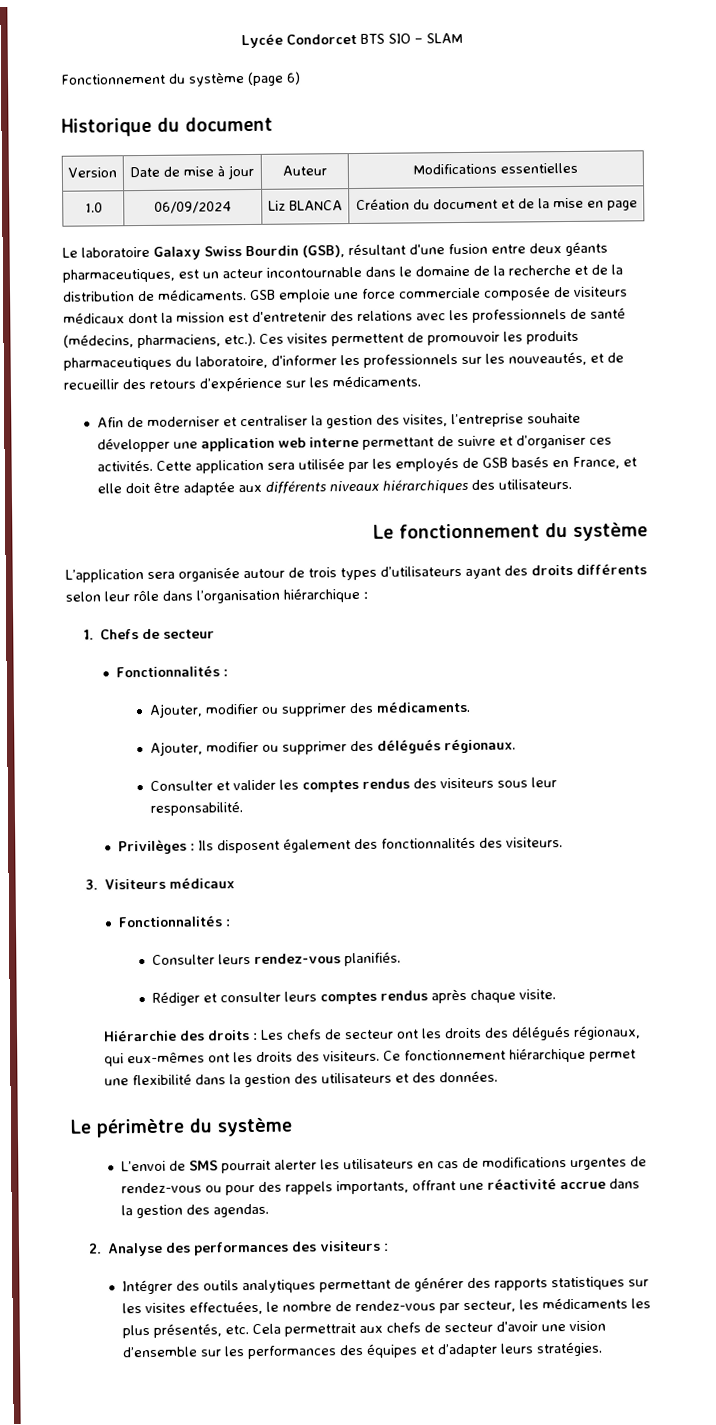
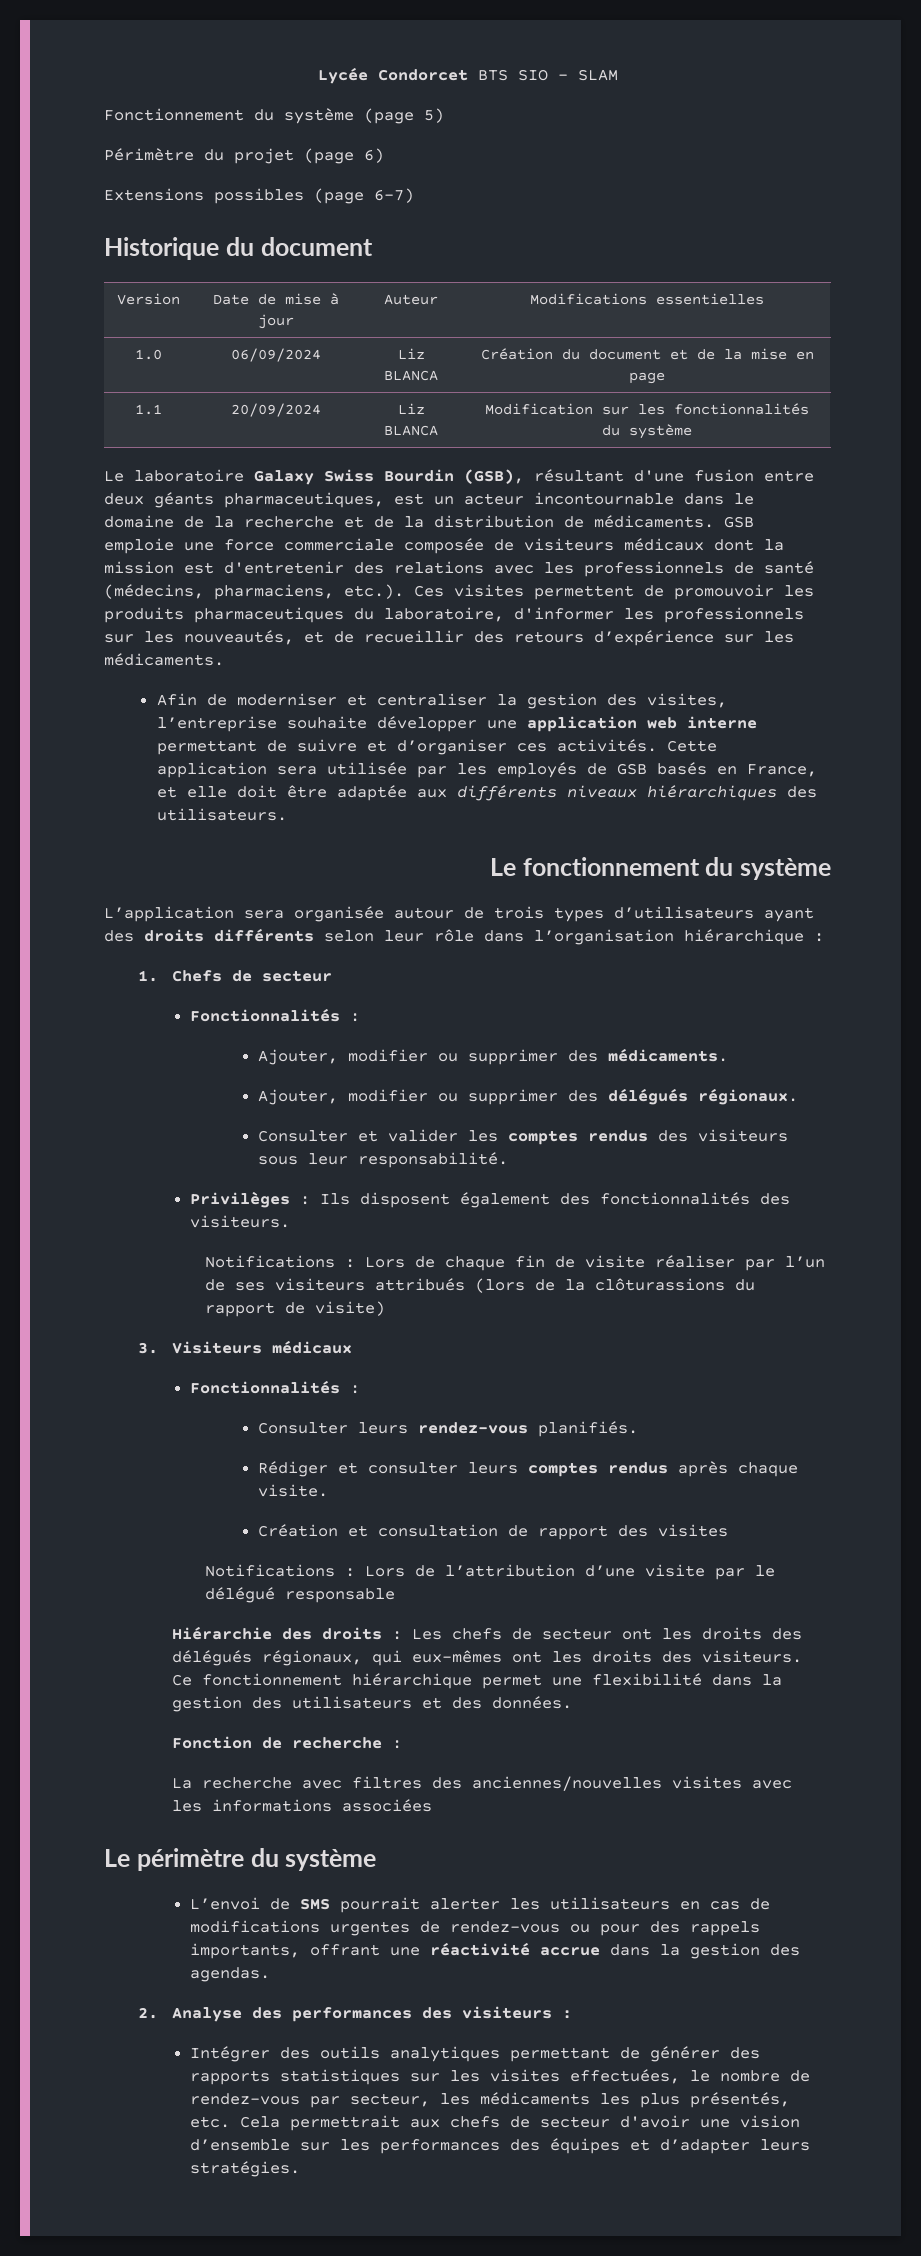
[286,71,301,85] 6) -> [424,108,444,123] [104,148,384,164] [104,188,414,204] 5) // Périmètre du projet (page 6) // Extensions possibles (page 6-7)
(638, 205) none -> [135,404,162,415] [230,403,321,417] [397,403,425,414] [384,425,438,436] [485,403,809,415] [602,424,692,439] // 1.1 | 20/09/2024 | Liz BLANCA | Modification sur les fonctionnalités du système
(563, 842) none -> [205,1255,826,1271] [205,1278,756,1293] [205,1301,386,1317] // Notifications : Lors de chaque fin de visite réaliser par l’un de ses visiteurs attribués (lors de la clôturassions du rapport de visite)
(557, 994) none -> [257,1524,728,1540] [205,1564,776,1580] [205,1587,396,1603] // Création et consultation de rapport des visites // Notifications : Lors de l’attribution d’une visite par le délégué responsable
(498, 1076) none -> [171,1736,402,1749] [171,1776,792,1791] [171,1799,432,1812] // Fonction de recherche : // La recherche avec filtres des anciennes/nouvelles visites avec les informations associées

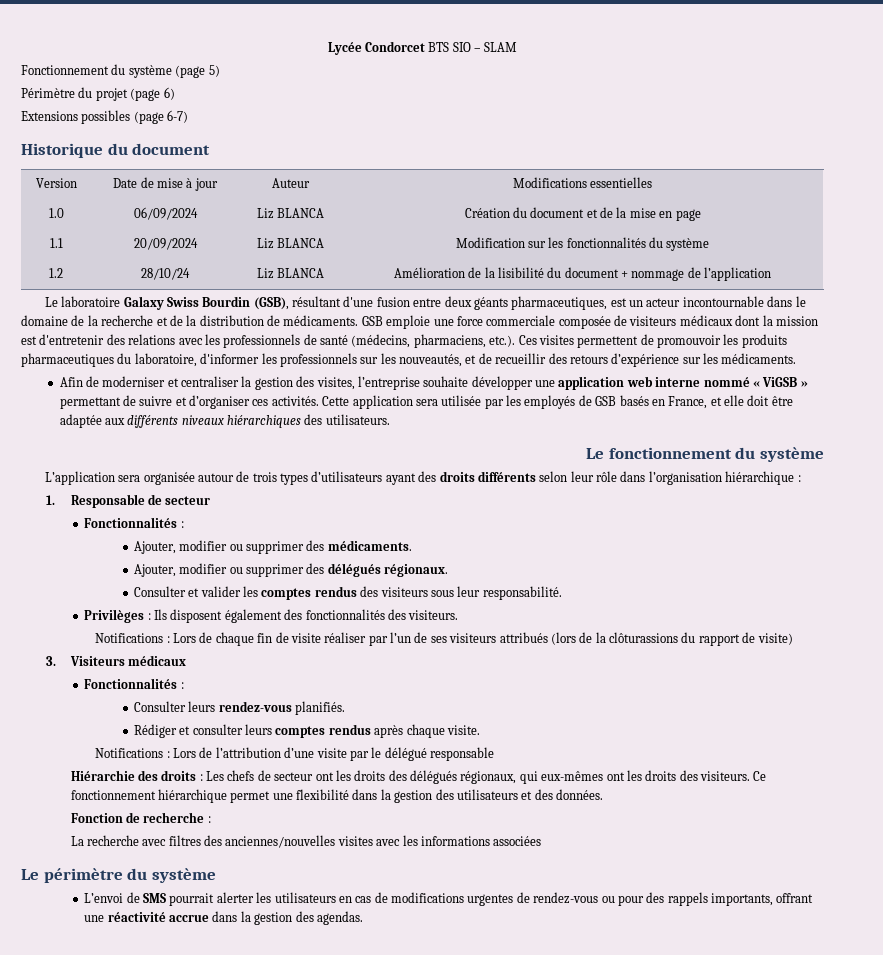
(692, 431) none -> [49,268,63,278] [141,268,190,280] [256,268,325,279] [393,267,772,281] // 1.2 | 28/10/24 | Liz BLANCA | Amélioration de la lisibilité du document + nommage de l’application
(757, 722) none -> [703,377,808,387] nommé « ViGSB »
[171,970,222,982] Chefs -> [70,494,145,508] Responsable
[257,1524,728,1540] // Création et consultation de rapport des visites -> (480, 730) none
[137,2006,572,2022] [190,2046,761,2062] [190,2069,811,2085] [190,2092,791,2108] [190,2115,801,2131] [190,2138,811,2154] [190,2161,301,2177] // 2. Analyse des performances des visiteurs : // Intégrer des outils analytiques permettant de générer des rapports statistiques sur les visites effectuées, le nombre de rendez-vous par secteur, les médicaments les plus présentés, etc. Cela permettrait aux chefs de secteur d'avoir une vision d’ensemble sur les performances des équipes et d’adapter leurs stratégies. -> (363, 918) none

